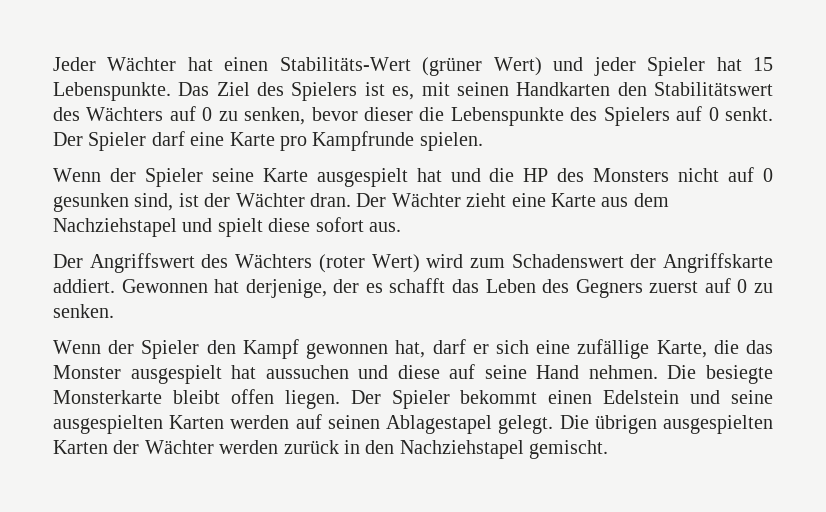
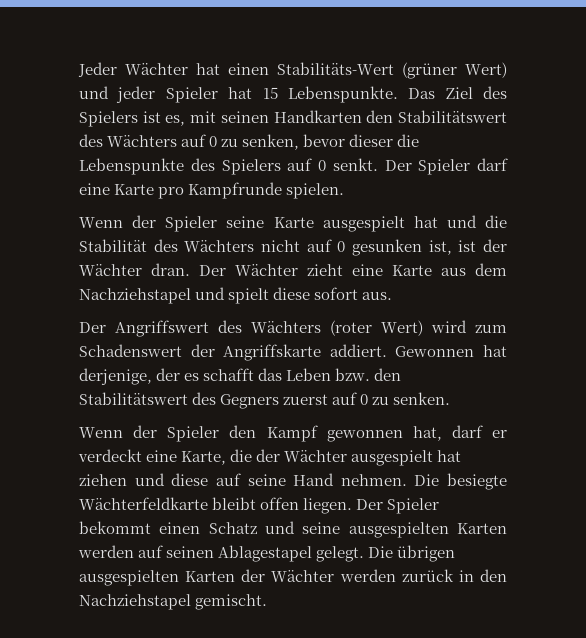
[523,168,670,182] HP des Monsters -> [79,239,255,252] Stabilität des Wächters
[134,193,174,211] sind, -> [428,240,452,255] ist,
(536, 286) none -> [335,368,402,381] [79,392,188,405] bzw. den Stabilitätswert
[495,339,773,359] [53,365,349,384] sich eine zufällige Karte, die das Monster ausgespielt hat aussuchen -> [78,449,462,466] [79,474,127,486] verdeckt eine Karte, die der Wächter ausgespielt hat ziehen
[53,390,162,404] Monsterkarte -> [79,497,208,510] Wächterfeldkarte
[603,390,680,404] Edelstein -> [208,522,257,534] Schatz

